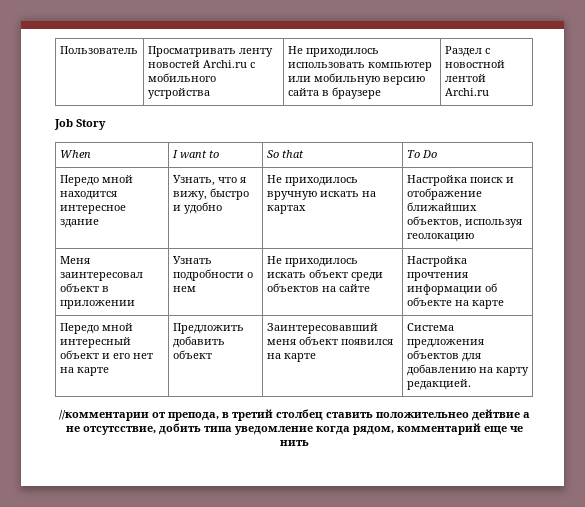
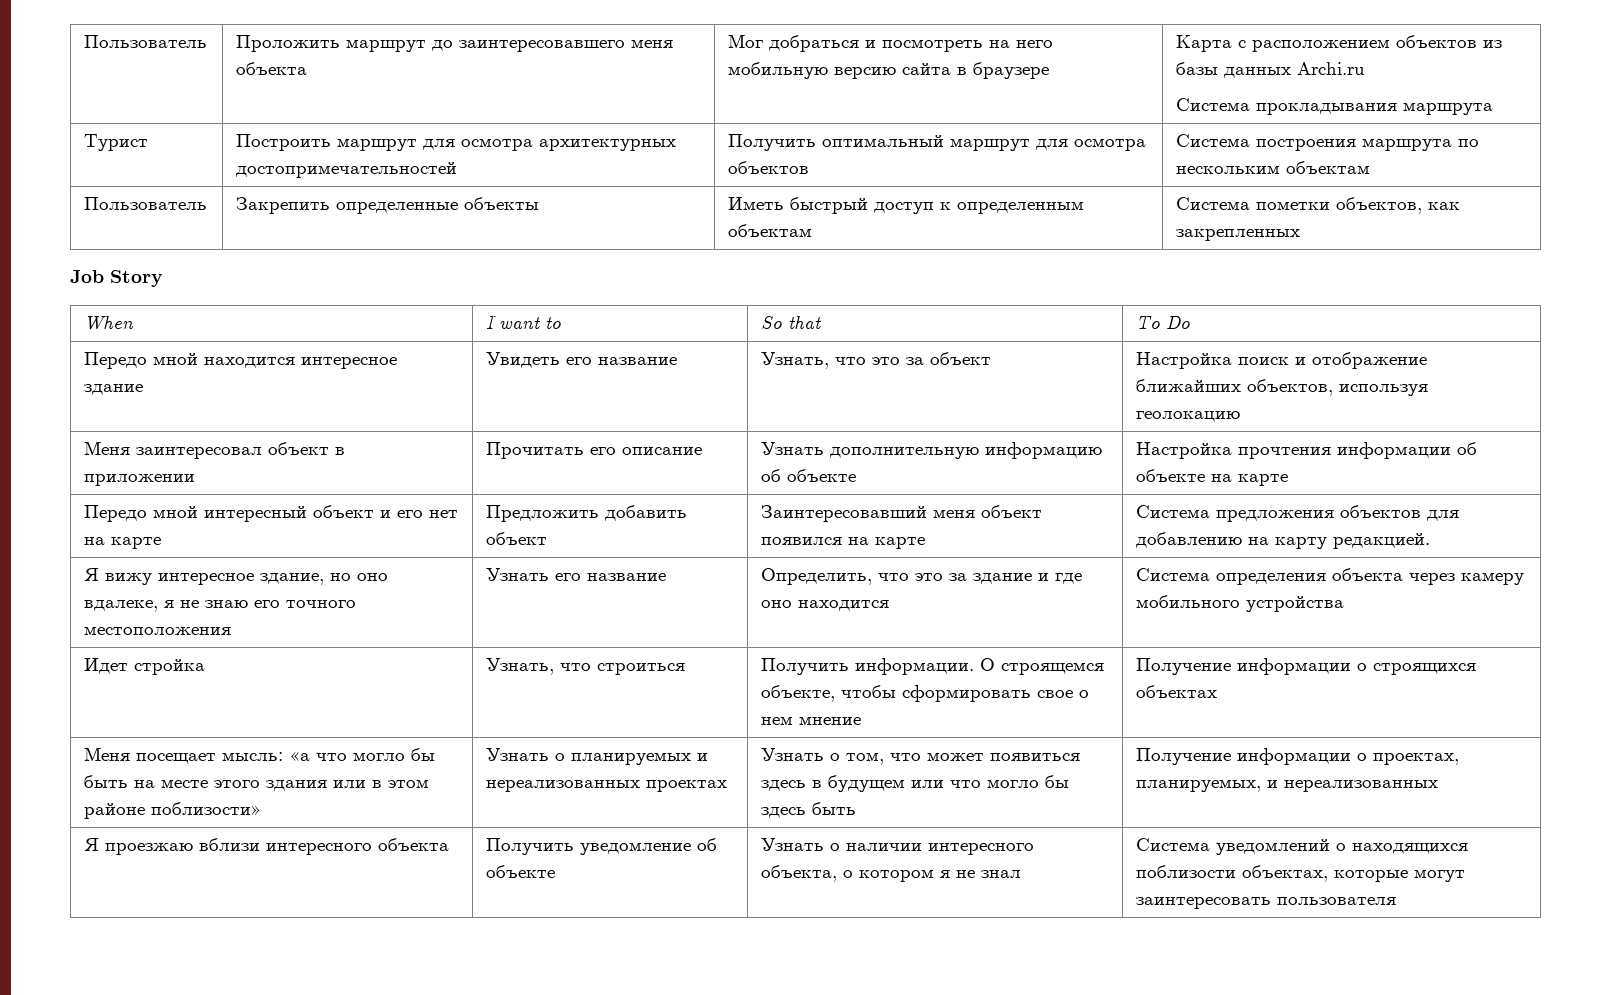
[59,46,138,54] [147,46,273,57] [147,60,255,68] [147,73,216,82] [147,88,210,99] [287,46,379,57] [287,62,432,71] [287,76,311,82] Пользователь | Просматривать ленту новостей Archi.ru с мобильного устройства | Не приходилось использовать компьютер или -> [84,35,208,48] [236,35,674,52] [236,62,308,75] [728,34,1054,52] Пользователь | Проложить маршрут до заинтересовавшего меня объекта | Мог добраться и посмотреть на него
[444,46,490,57] [444,60,505,68] [444,74,486,82] [444,88,489,96] Раздел с новостной лентой Archi.ru -> [1176,35,1503,52] [1176,62,1366,78] [1176,98,1494,115] [84,134,149,151] [236,134,677,151] [236,162,458,178] [728,134,1147,151] [728,161,810,174] [1176,134,1480,151] [1176,161,1371,174] [84,197,208,210] [236,197,540,214] [728,197,1085,214] [728,224,813,237] [1176,197,1461,214] [1176,229,1301,241] Карта с расположением объектов из базы данных Archi.ru // Система прокладывания маршрута // Турист | Построить маршрут для осмотра архитектурных достопримечательностей | Получить оптимальный маршрут для осмотра объектов | Система построения маршрута по нескольким объектам // Пользователь | Закрепить определенные объекты | Иметь быстрый доступ к определенным объектам | Система пометки объектов, как закрепленных
[172,175,246,186] [172,188,249,200] [172,202,222,214] [266,175,358,186] [266,191,376,200] [266,205,306,214] | Узнать, что я вижу, быстро и удобно | Не приходилось вручную искать на картах -> [486,352,678,368] [761,352,992,369] | Увидеть его название | Узнать, что это за объект
[172,256,212,264] [172,269,253,281] [172,286,196,292] [266,256,358,267] [266,269,383,281] [266,283,370,292] Узнать подробности о нем | Не приходилось искать объект среди объектов на сайте -> [486,442,703,459] [761,442,1103,459] [761,469,857,482] Прочитать его описание | Узнать дополнительную информацию об объекте
[58,409,530,421] [65,423,523,435] [279,440,309,446] // //комментарии от препода, в третий столбец ставить положительнео дейтвие а не отсутсствие, добить типа уведомление когда рядом, комментарий еще че нить -> [84,568,389,585] [84,600,357,612] [84,626,232,635] [486,568,667,581] [761,568,1083,585] [761,600,890,611] [1136,568,1525,585] [1136,595,1345,612] [84,658,206,675] [486,658,686,675] [761,658,1105,675] [761,685,1090,702] [761,716,862,725] [1136,658,1477,675] [1136,685,1218,698] [84,747,436,764] [84,775,430,791] [84,802,263,819] [486,748,709,765] [486,780,728,792] [761,748,1081,765] [761,775,1070,792] [761,802,857,818] [1136,748,1460,765] [1136,779,1439,792] [84,838,450,855] [486,838,718,855] [486,865,556,878] [761,838,1035,855] [761,865,1022,882] [1136,838,1469,855] [1136,865,1466,882] [1136,897,1397,909] // Я вижу интересное здание, но оно вдалеке, я не знаю его точного местоположения | Узнать его название | Определить, что это за здание и где оно находится | Система определения объекта через камеру мобильного устройства // Идет стройка | Узнать, что строиться | Получить информации. О строящемся объекте, чтобы сформировать свое о нем мнение | Получение информации о строящихся объектах // Меня посещает мысль: «а что могло бы быть на месте этого здания или в этом районе поблизости» | Узнать о планируемых и нереализованных проектах | Узнать о том, что может появиться здесь в будущем или что могло бы здесь быть | Получение информации о проектах, планируемых, и нереализованных // Я проезжаю вблизи интересного объекта | Получить уведомление об объекте | Узнать о наличии интересного объекта, о котором я не знал | Система уведомлений о находящихся поблизости объектах, которые могут заинтересовать пользователя

